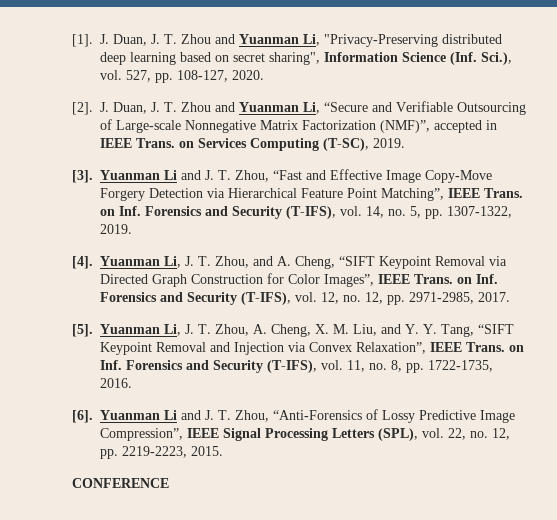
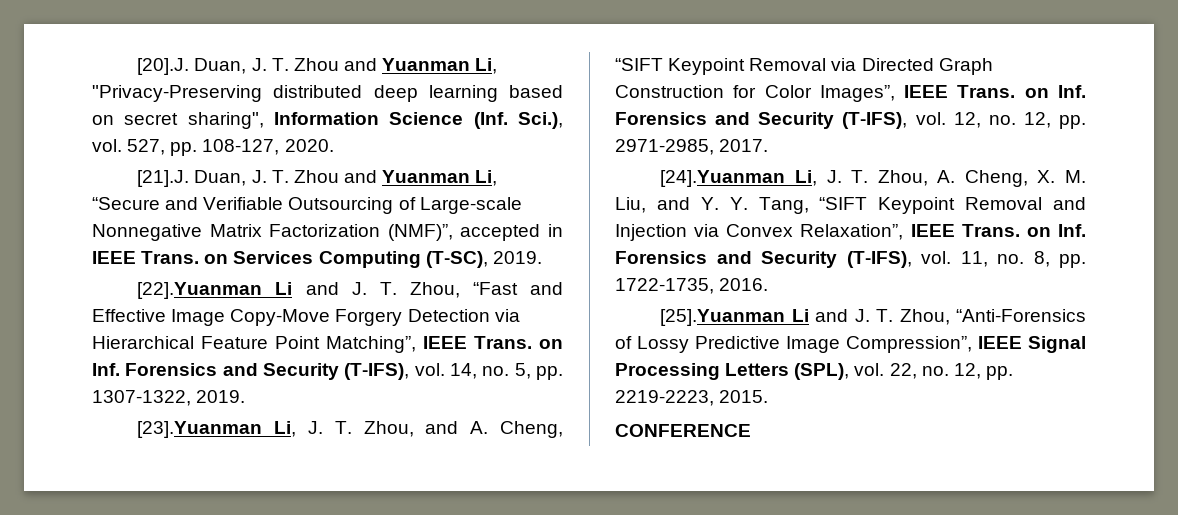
[72,34,109,47] [1]. J. -> [137,58,190,75] [20].J.
[72,102,109,115] [2]. J. -> [137,170,190,187] [21].J.
[72,170,160,183] [3]. Yuanman -> [137,282,263,299] [22].Yuanman
[72,256,160,269] [4]. Yuanman -> [137,421,263,438] [23].Yuanman
[72,324,160,337] [5]. Yuanman -> [660,170,786,187] [24].Yuanman
[72,410,160,423] [6]. Yuanman -> [660,309,786,326] [25].Yuanman

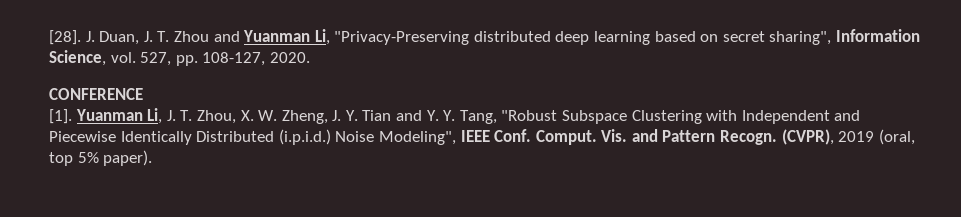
[137,58,190,75] [20].J. -> [49,30,95,45] [28]. J.
[389,112,563,129] Science (Inf. Sci.), -> [49,50,106,66] Science,
[137,170,498,187] [92,197,522,214] [92,224,564,241] [92,251,542,268] [137,282,564,299] [92,309,520,326] [92,336,563,353] [92,363,563,380] [92,390,246,406] [137,421,563,438] [615,58,993,75] [615,85,1086,102] [615,112,1086,129] [615,139,769,155] [660,170,1086,187] [615,197,1086,214] [615,224,1086,241] [615,251,1086,268] [615,278,769,294] [660,309,1086,326] [615,336,1086,353] [615,363,1013,380] [615,390,769,406] [615,424,751,437] [21].J. Duan, J. T. Zhou and Yuanman Li, “Secure and Verifiable Outsourcing of Large-scale Nonnegative Matrix Factorization (NMF)”, accepted in IEEE Trans. on Services Computing (T-SC), 2019. // [22].Yuanman Li and J. T. Zhou, “Fast and Effective Image Copy-Move Forgery Detection via Hierarchical Feature Point Matching”, IEEE Trans. on Inf. Forensics and Security (T-IFS), vol. 14, no. 5, pp. 1307-1322, 2019. // [23].Yuanman Li, J. T. Zhou, and A. Cheng, “SIFT Keypoint Removal via Directed Graph Construction for Color Images”, IEEE Trans. on Inf. Forensics and Security (T-IFS), vol. 12, no. 12, pp. 2971-2985, 2017. // [24].Yuanman Li, J. T. Zhou, A. Cheng, X. M. Liu, and Y. Y. Tang, “SIFT Keypoint Removal and Injection via Convex Relaxation”, IEEE Trans. on Inf. Forensics and Security (T-IFS), vol. 11, no. 8, pp. 1722-1735, 2016. // [25].Yuanman Li and J. T. Zhou, “Anti-Forensics of Lossy Predictive Image Compression”, IEEE Signal Processing Letters (SPL), vol. 22, no. 12, pp. 2219-2223, 2015. // CONFERENCE -> [49,88,143,100] [49,108,861,124] [49,129,915,145] [49,150,153,166] CONFERENCE // [1]. Yuanman Li, J. T. Zhou, X. W. Zheng, J. Y. Tian and Y. Y. Tang, "Robust Subspace Clustering with Independent and Piecewise Identically Distributed (i.p.i.d.) Noise Modeling", IEEE Conf. Comput. Vis. and Pattern Recogn. (CVPR), 2019 (oral, top 5% paper).

